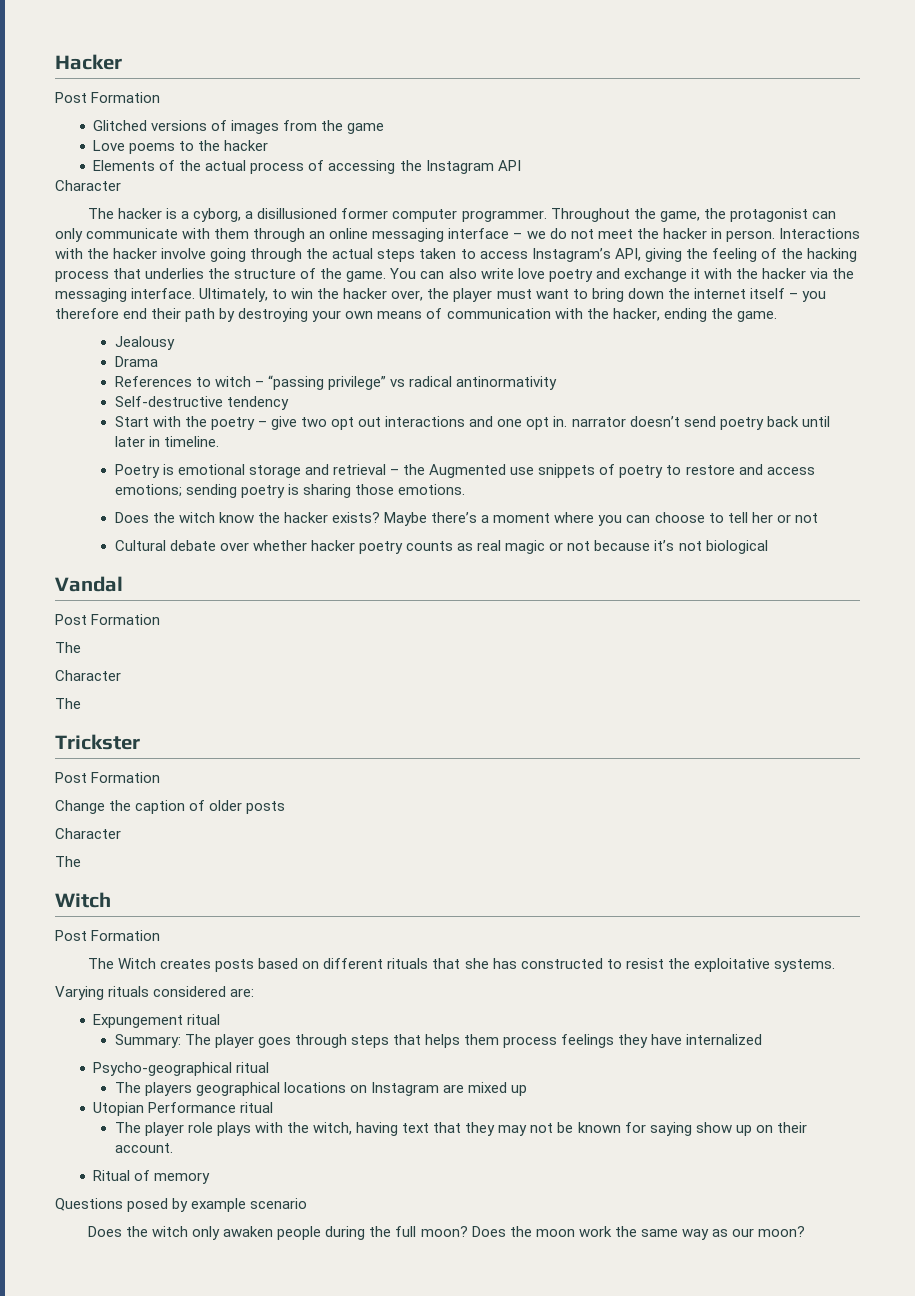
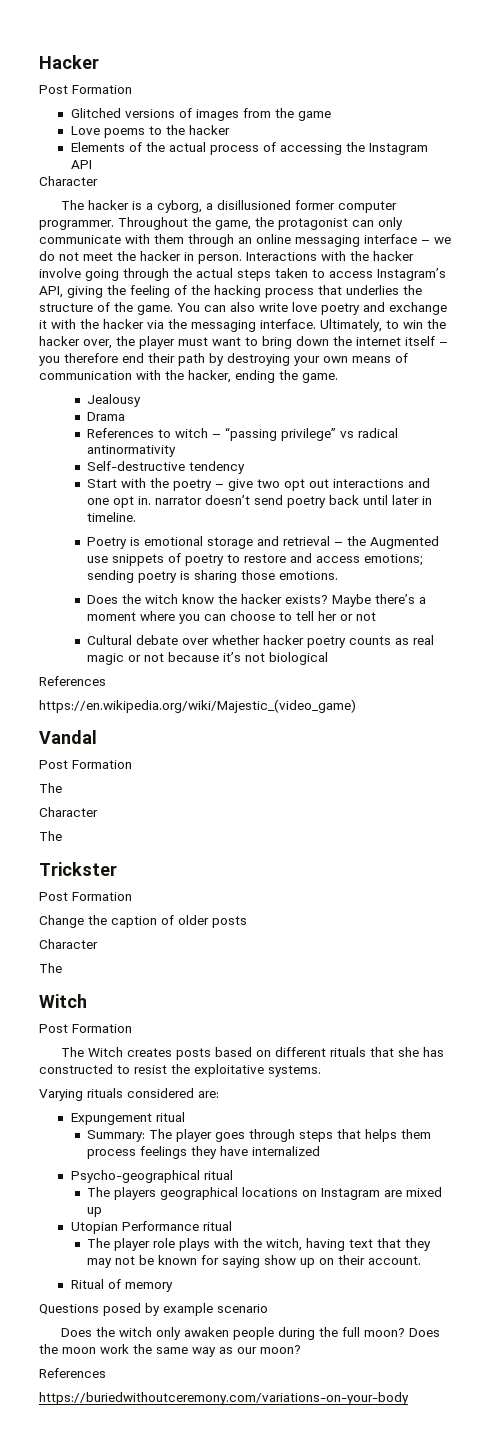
(768, 547) none -> [39,676,106,686] [39,699,356,713] // References // https://en.wikipedia.org/wiki/Majestic_(video_game)
(806, 1231) none -> [39,1368,106,1378] [39,1392,409,1405] // References // https://buriedwithoutceremony.com/variations-on-your-body

